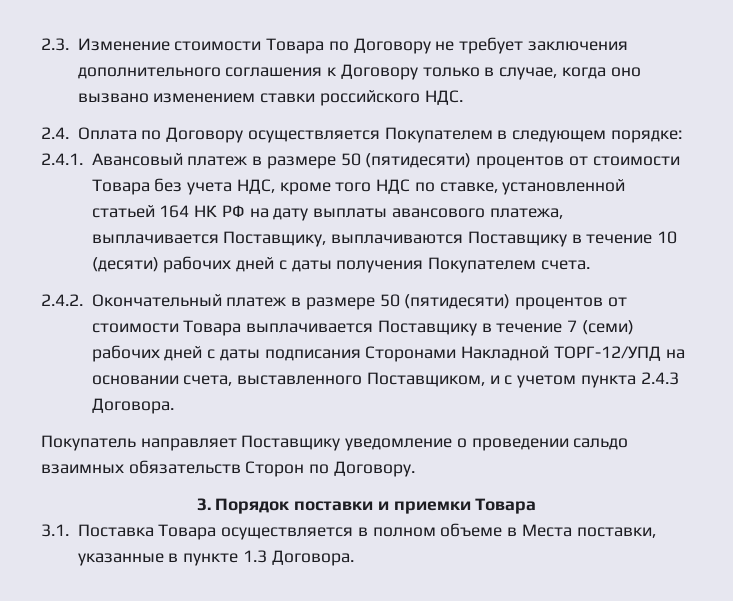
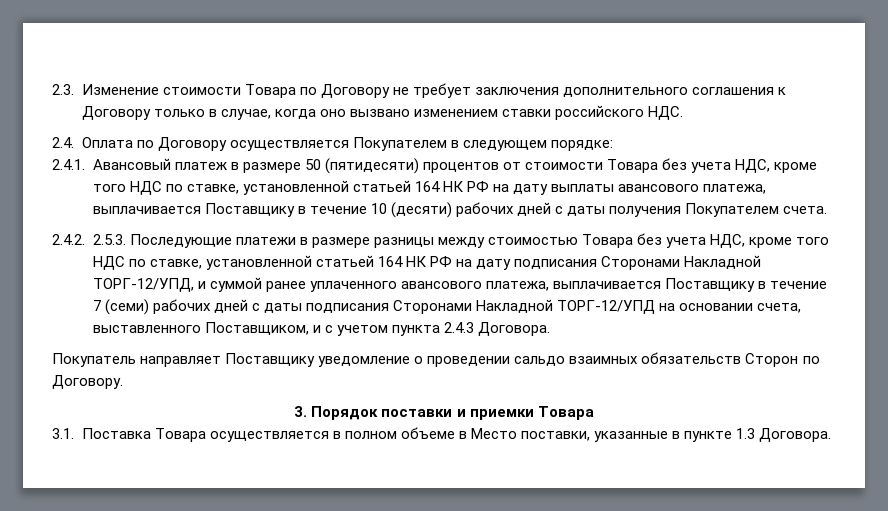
[223,231,464,247] Поставщику, выплачиваются -> (201, 210) none
[91,294,627,310] [91,320,242,336] Окончательный платеж в размере 50 (пятидесяти) процентов от стоимости Товара -> [92,233,830,248] [92,255,762,270] [92,277,549,292] 2.5.3. Последующие платежи в размере разницы между стоимостью Товара без учета НДС, кроме того НДС по ставке, установленной статьей 164 НК РФ на дату подписания Сторонами Накладной ТОРГ-12/УПД, и суммой ранее уплаченного авансового платежа,
[521,524,572,537] Места -> [470,428,517,439] Место

